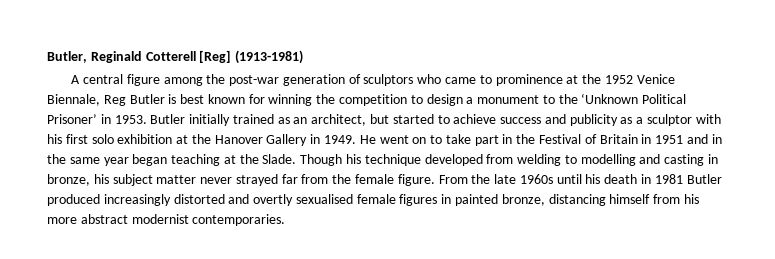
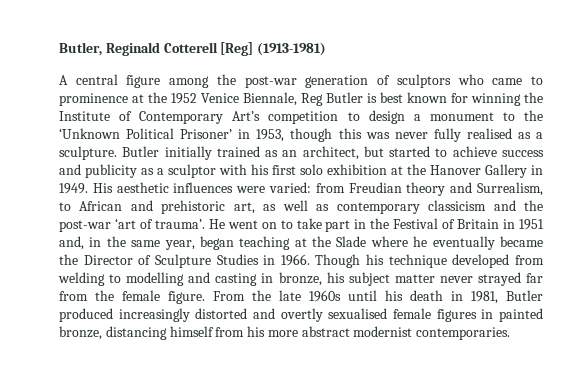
(336, 99) none -> [59,111,261,124] Institute of Contemporary Art’s
[114,115,147,124] 1953. -> [256,128,543,142] [59,146,117,160] 1953, though this was never fully realised as a sculpture.
(357, 139) none -> [92,182,543,196] [59,200,543,214] [59,218,205,232] His aesthetic influences were varied: from Freudian theory and Surrealism, to African and prehistoric art, as well as contemporary classicism and the post-war ‘art of trauma’.
[686,134,708,144] and -> [59,236,84,250] and,
[103,157,129,166] year -> [164,240,195,250] year,
[262,154,297,164] Slade. -> [336,236,543,250] [59,254,310,268] Slade where he eventually became the Director of Sculpture Studies in 1966.
[654,174,683,184] 1981 -> [471,291,498,304] 1981,

